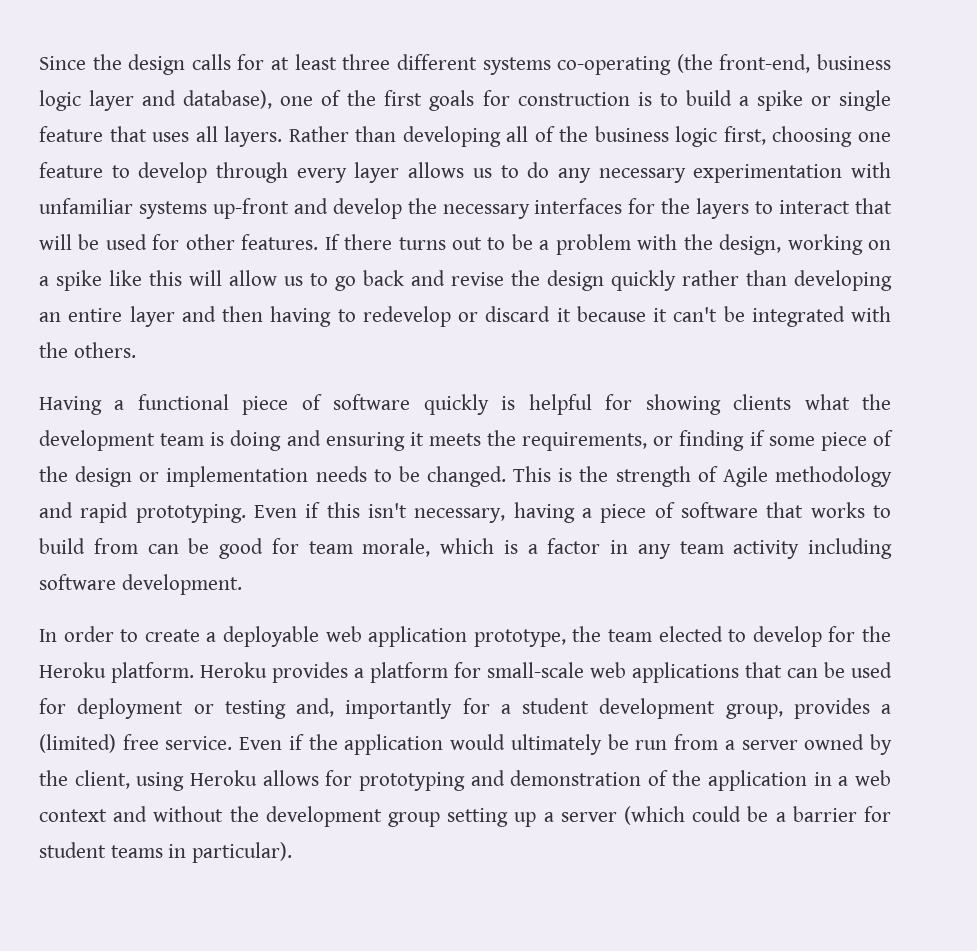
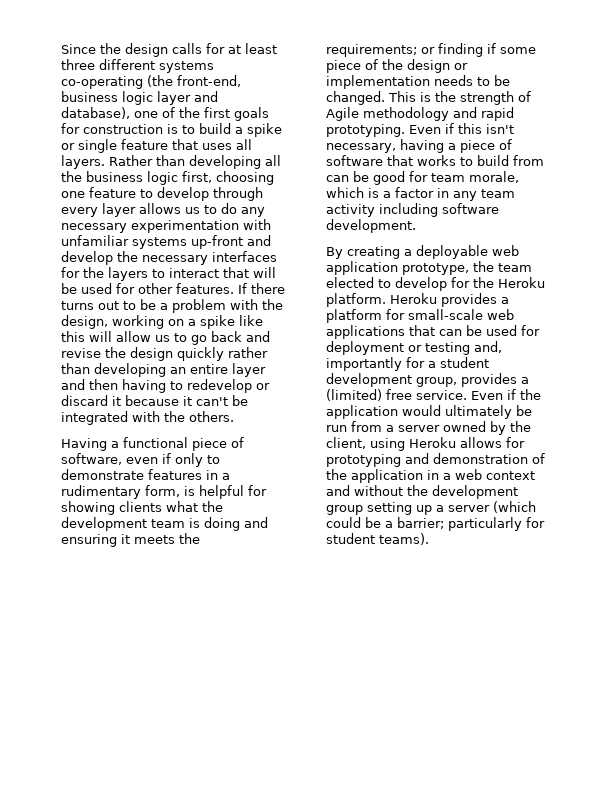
[534,126,555,142] of -> (281, 160) none
[333,394,489,415] software quickly -> [61,453,220,467] [61,469,230,480] [61,485,180,499] software, even if only to demonstrate features in a rudimentary form,
[522,432,648,451] requirements, -> [326,44,417,57] requirements;
[39,626,200,642] In order to create -> [326,246,400,259] By creating
[792,806,892,822] [39,842,293,863] barrier for student teams in particular). -> [397,517,545,531] [326,533,429,545] barrier; particularly for student teams).

